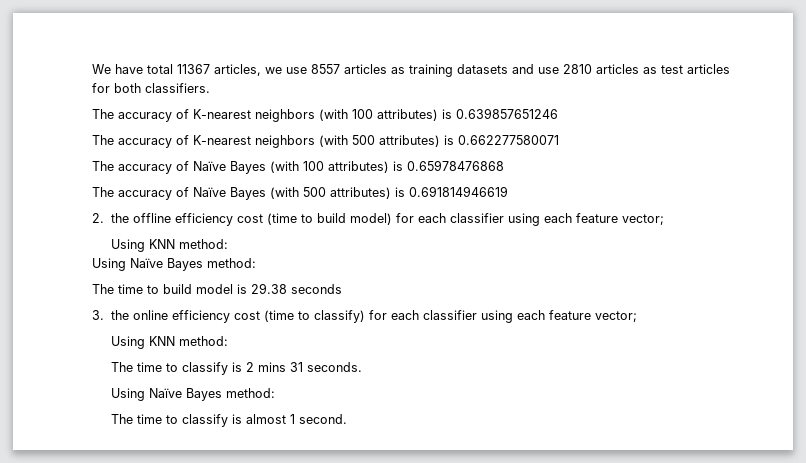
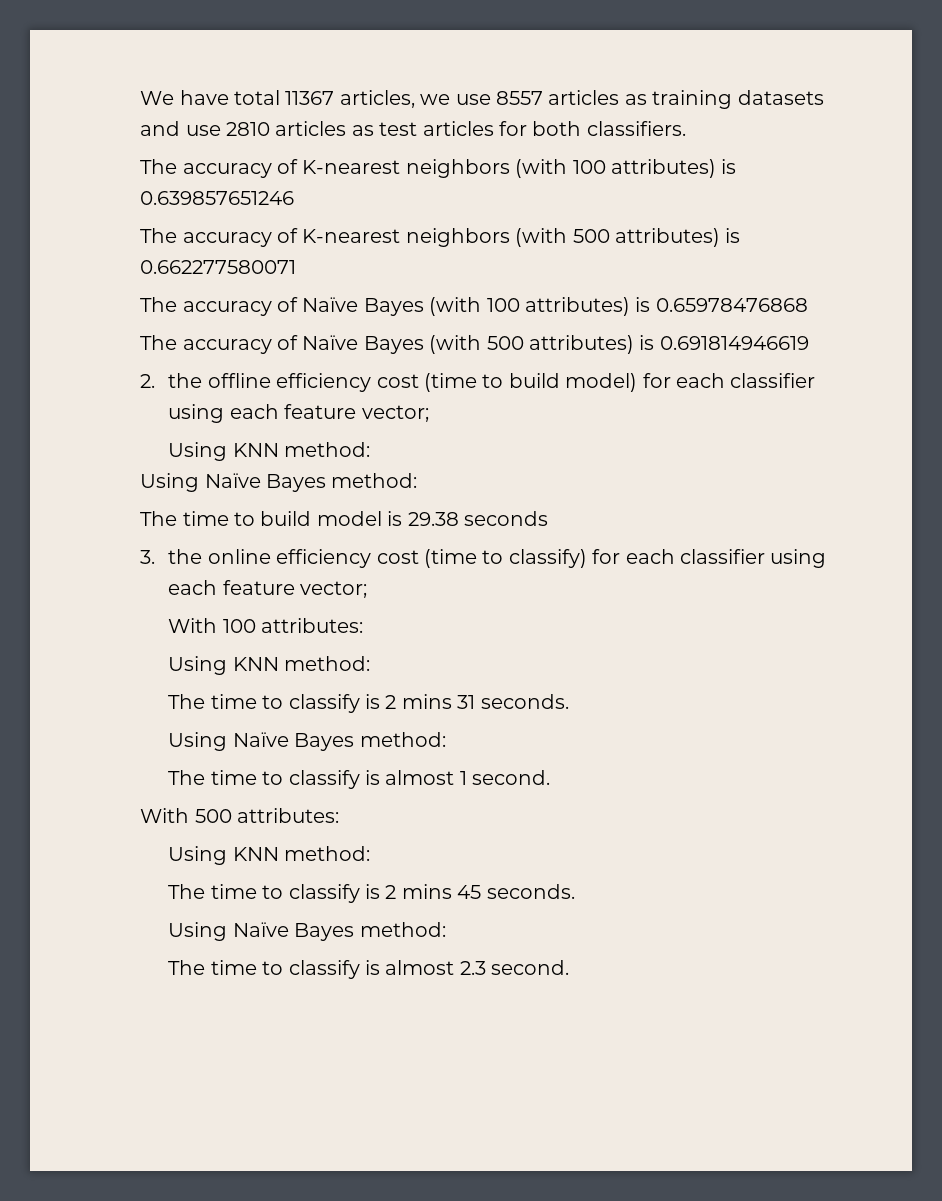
(637, 316) none -> [168,618,364,633] // With 100 attributes:
(347, 419) none -> [140,808,340,823] [168,846,371,865] [168,884,575,903] [168,922,446,941] [168,960,570,979] // With 500 attributes: // Using KNN method: // The time to classify is 2 mins 45 seconds. // Using Naïve Bayes method: // The time to classify is almost 2.3 second.

